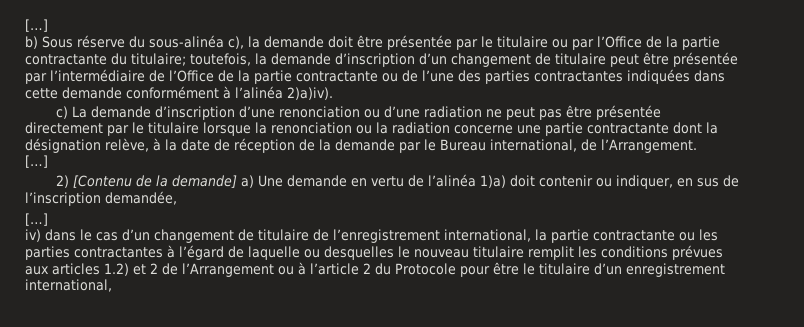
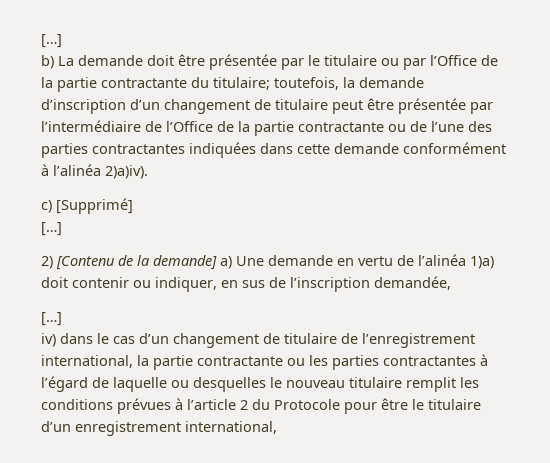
[42,35,260,49] Sous réserve du sous-alinéa c), la -> [58,56,74,66] La
[72,105,662,120] [25,122,718,136] [25,138,697,153] La demande d’inscription d’une renonciation ou d’une radiation ne peut pas être présentée directement par le titulaire lorsque la renonciation ou la radiation concerne une partie contractante dont la désignation relève, à la date de réception de la demande par le Bureau international, de l’Arrangement. -> [56,198,133,214] [Supprimé]
[25,263,294,277] aux articles 1.2) et 2 de l’Arrangement ou -> (171, 406) none

